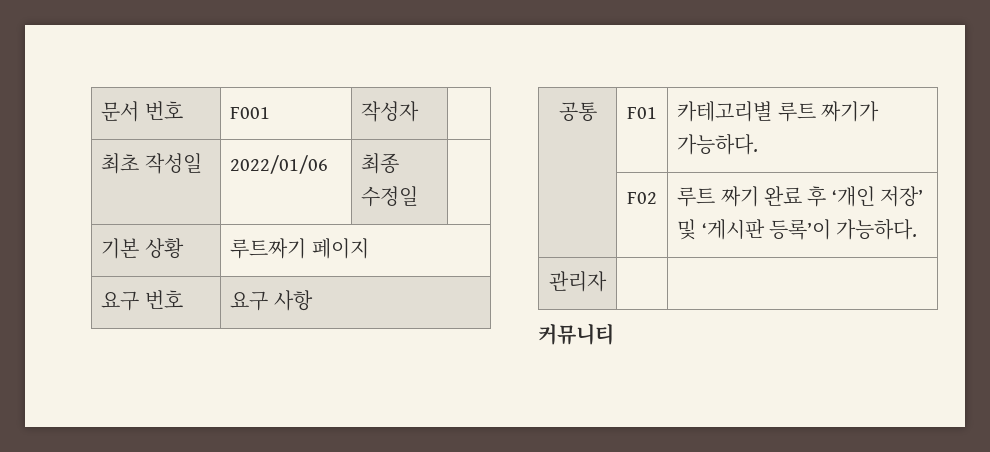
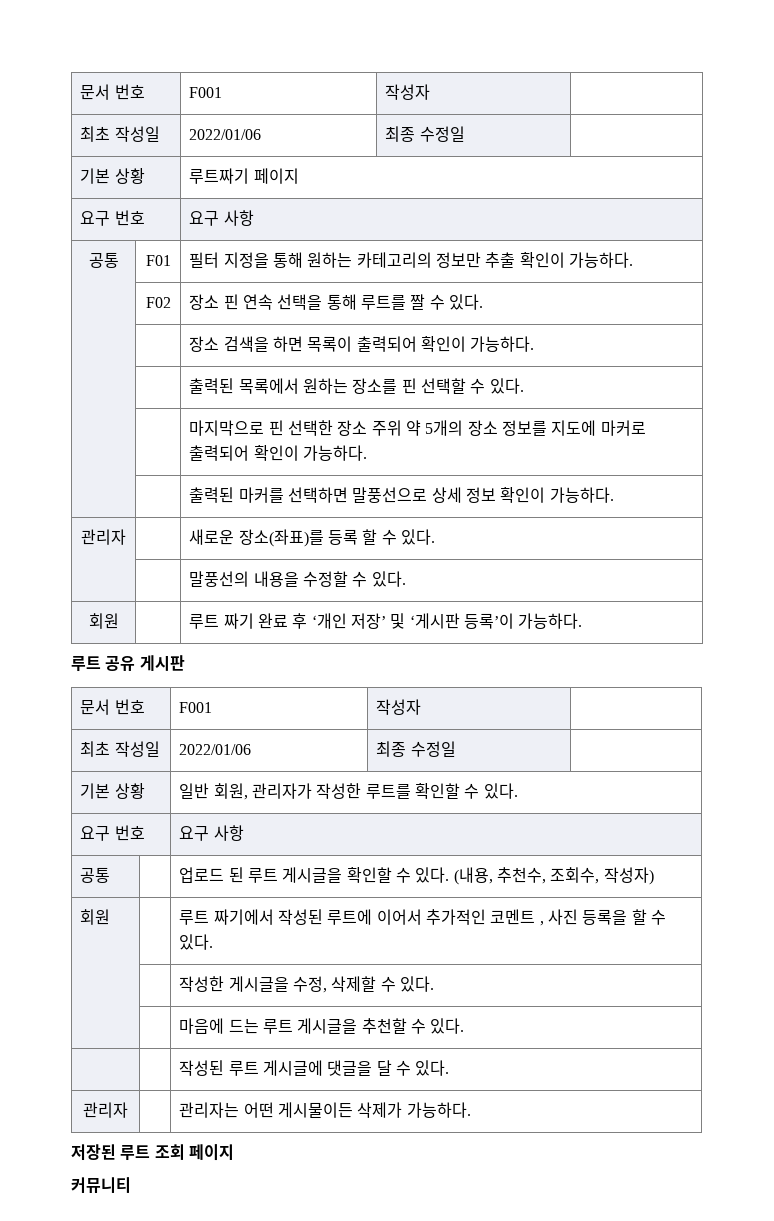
[677,101,879,122] [677,134,759,155] [627,192,657,204] 카테고리별 루트 짜기가 가능하다. // | F02 -> [189,252,633,268] [145,297,171,308] [189,294,483,310] [189,336,535,352] [189,378,524,394] [189,420,646,436] [189,445,367,461] [189,487,614,503] [81,529,126,545] [189,529,435,547] [189,571,406,587] [88,613,119,629] 필터 지정을 통해 원하는 카테고리의 정보만 추출 확인이 가능하다. // | F02 | 장소 핀 연속 선택을 통해 루트를 짤 수 있다. // | | 장소 검색을 하면 목록이 출력되어 확인이 가능하다. // | | 출력된 목록에서 원하는 장소를 핀 선택할 수 있다. // | | 마지막으로 핀 선택한 장소 주위 약 5개의 장소 정보를 지도에 마커로 출력되어 확인이 가능하다. // | | 출력된 마커를 선택하면 말풍선으로 상세 정보 확인이 가능하다. // 관리자 | | 새로운 장소(좌표)를 등록 할 수 있다. // | | 말풍선의 내용을 수정할 수 있다. // 회원 |
[549,271,607,292] // 관리자 | | -> [71,655,185,672] [80,699,145,715] [179,702,213,713] [376,699,422,715] [80,741,160,757] [179,744,252,755] [376,741,456,757] [80,783,145,799] [179,783,518,800] [80,825,145,841] [179,825,244,841] [80,867,111,883] [179,867,654,885] [80,909,111,925] [179,909,666,926] [179,934,214,950] [179,976,434,993] [179,1018,465,1034] [179,1060,450,1076] [83,1102,128,1118] [179,1102,471,1118] [71,1144,234,1161] // 루트 공유 게시판 // 문서 번호 | F001 | 작성자 | // 최초 작성일 | 2022/01/06 | 최종 수정일 | // 기본 상황 | 일반 회원, 관리자가 작성한 루트를 확인할 수 있다. // 요구 번호 | 요구 사항 // 공통 | | 업로드 된 루트 게시글을 확인할 수 있다. (내용, 추천수, 조회수, 작성자) // 회원 | | 루트 짜기에서 작성된 루트에 이어서 추가적인 코멘트 , 사진 등록을 할 수 있다. // | | 작성한 게시글을 수정, 삭제할 수 있다. // | | 마음에 드는 루트 게시글을 추천할 수 있다. // | | 작성된 루트 게시글에 댓글을 달 수 있다. // 관리자 | | 관리자는 어떤 게시물이든 삭제가 가능하다. // 저장된 루트 조회 페이지

